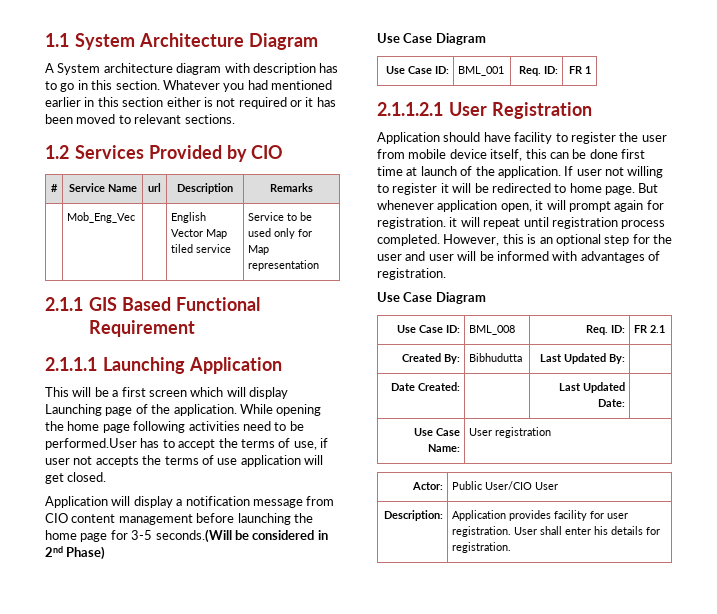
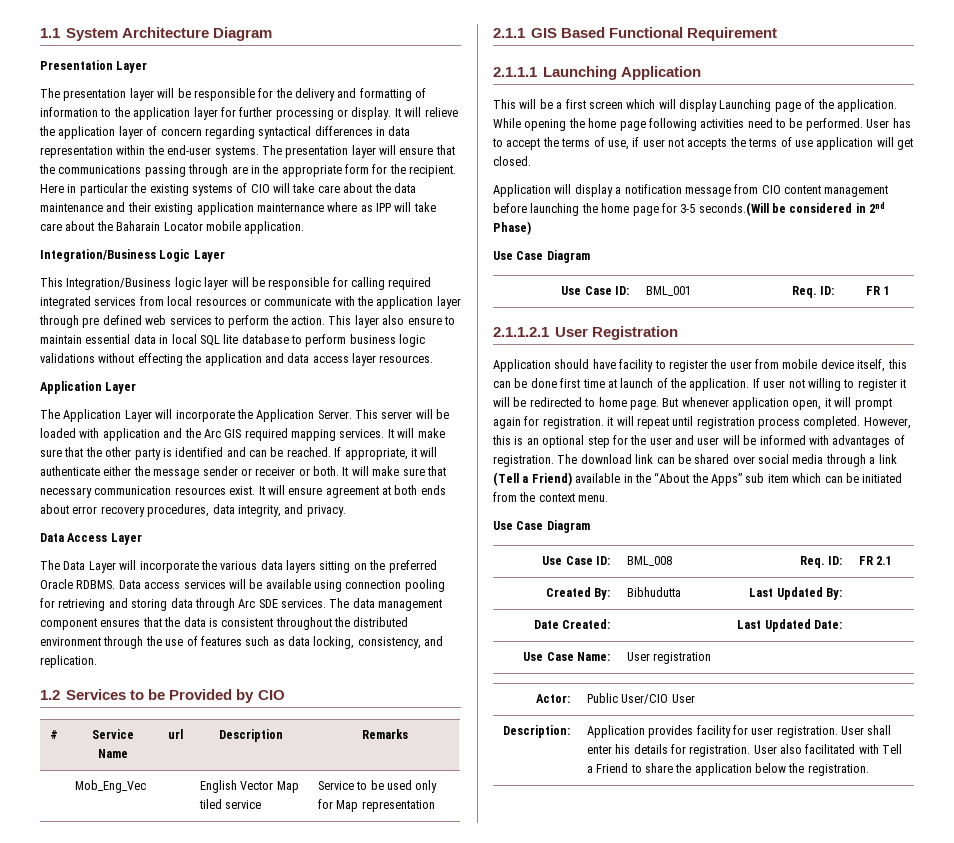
[45,63,339,75] [45,80,332,92] [45,97,336,109] [45,114,235,124] A System architecture diagram with description has to go in this section. Whatever you had mentioned earlier in this section either is not required or it has been moved to relevant sections. -> [40,60,148,73] [40,88,427,101] [40,107,458,120] [39,126,411,139] [40,145,455,158] [39,164,457,177] [40,183,416,196] [40,202,436,215] [40,221,305,234] [40,249,225,262] [40,277,432,290] [40,296,461,309] [39,315,455,328] [40,334,426,347] [40,353,434,366] [40,381,137,394] [40,409,450,422] [40,428,445,441] [40,447,438,460] [40,466,446,479] [40,485,446,498] [40,504,346,517] [40,533,142,545] [40,560,437,573] [40,579,445,592] [40,598,443,611] [40,617,409,630] [40,636,444,649] [40,655,97,668] Presentation Layer // The presentation layer will be responsible for the delivery and formatting of information to the application layer for further processing or display. It will relieve the application layer of concern regarding syntactical differences in data representation within the end-user systems. The presentation layer will ensure that the communications passing through are in the appropriate form for the recipient. Here in particular the existing systems of CIO will take care about the data maintenance and their existing application mainternance where as IPP will take care about the Baharain Locator mobile application. // Integration/Business Logic Layer // This Integration/Business logic layer will be responsible for calling required integrated services from local resources or communicate with the application layer through pre defined web services to perform the action. This layer also ensure to maintain essential data in local SQL lite database to perform business logic validations without effecting the application and data access layer resources. // Application Layer // The Application Layer will incorporate the Application Server. This server will be loaded with application and the Arc GIS required mapping services. It will make sure that the other party is identified and can be reached. If appropriate, it will authenticate either the message sender or receiver or both. It will make sure that necessary communication resources exist. It will ensure agreement at both ends about error recovery procedures, data integrity, and privacy. // Data Access Layer // The Data Layer will incorporate the various data layers sitting on the preferred Oracle RDBMS. Data access services will be available using connection pooling for retrieving and storing data through Arc SDE services. The data management component ensures that the data is consistent throughout the distributed environment through the use of features such as data locking, consistency, and replication.
(145, 152) none -> [130,689,166,700] to be
[45,438,137,450] performed.User -> [805,118,890,131] performed. User
(446, 274) none -> [557,454,897,467] [493,472,903,486] [493,492,609,502] The download link can be shared over social media through a link (Tell a Friend) available in the “About the Apps” sub item which can be initiated from the context menu.
(512, 547) none -> [753,744,903,754] [586,763,869,776] User also facilitated with Tell a Friend to share the application below the registration.

